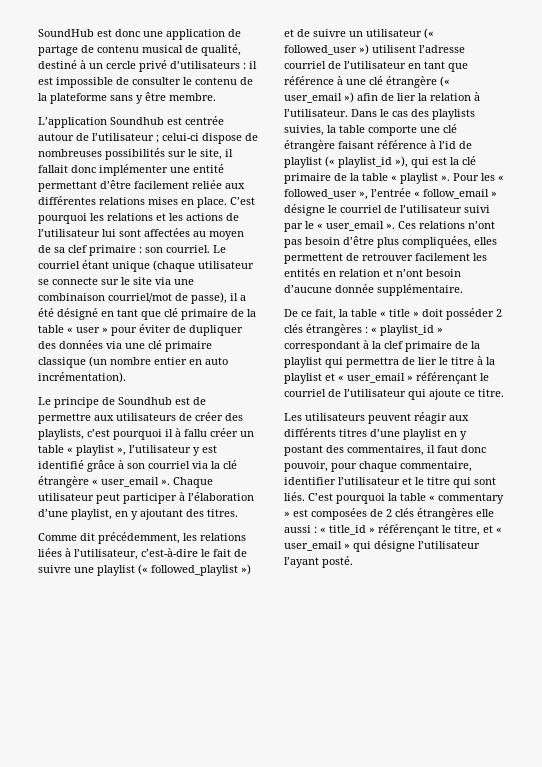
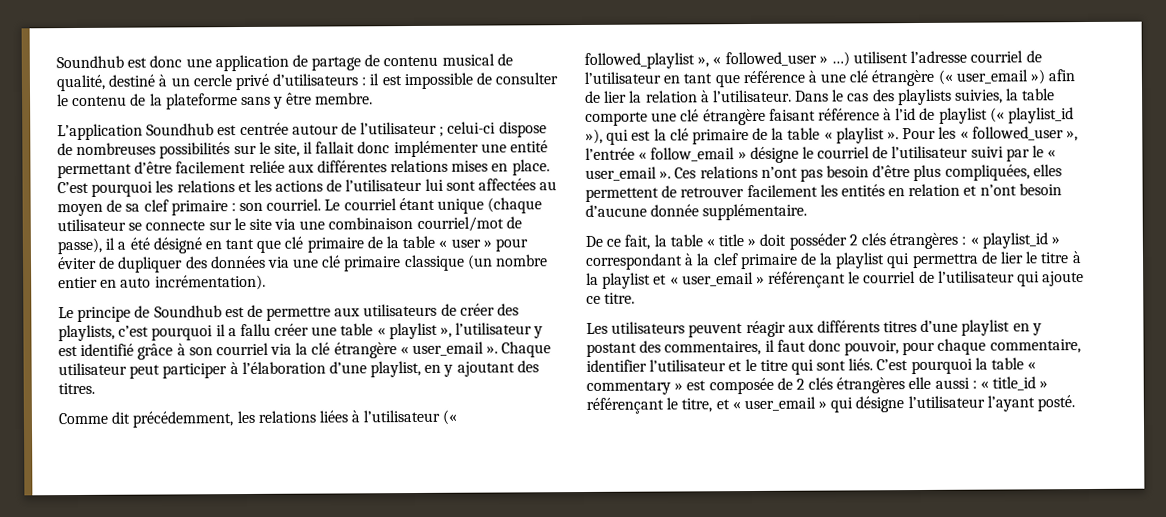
[38,29,94,37] SoundHub -> [56,55,124,69] Soundhub
[175,428,181,437] à -> [227,328,237,337] a
[240,431,254,437] un -> [311,326,338,336] une
[74,548,247,560] [38,564,251,576] [284,28,434,39] [284,44,369,55] l’utilisateur, c’est-à-dire le fait de suivre une playlist (« followed_playlist ») et de suivre un utilisateur (« followed_user ») -> [363,409,458,425] [584,51,850,69] l’utilisateur (« followed_playlist », « followed_user » …)
[311,508,367,520] composées -> [708,377,774,395] composée

